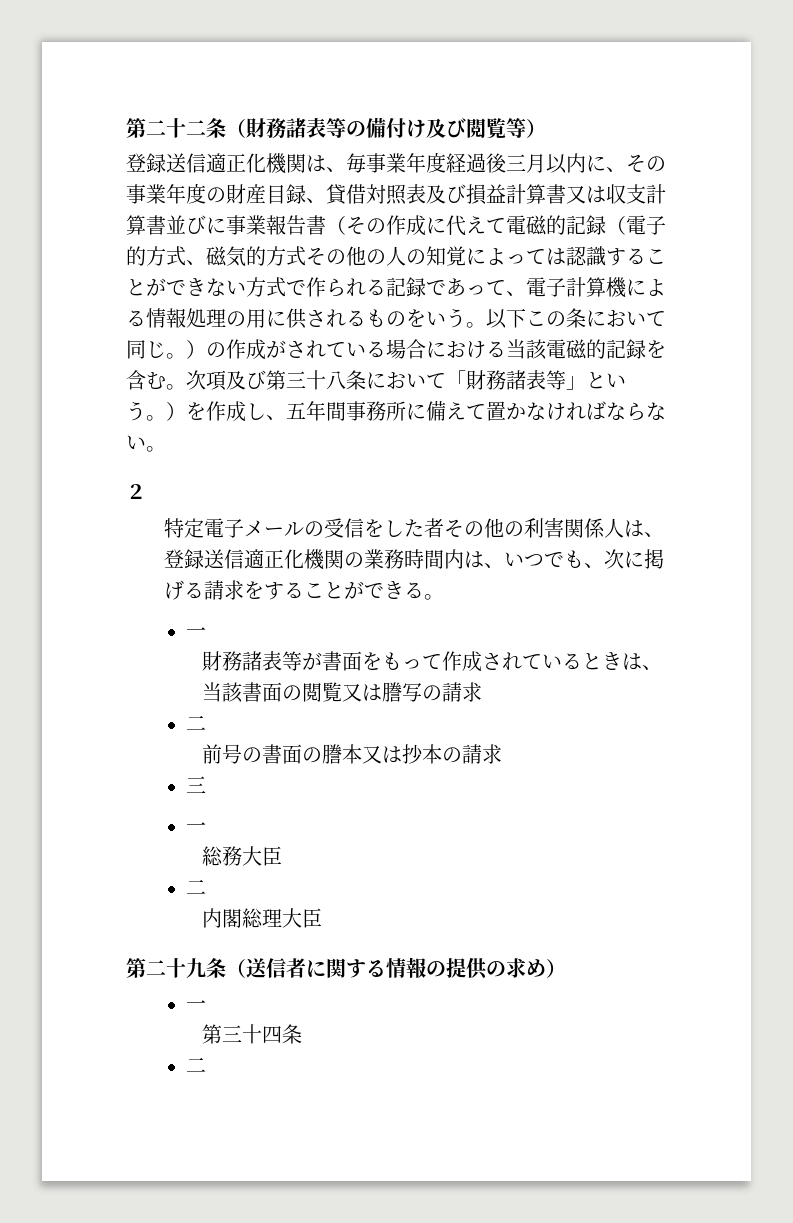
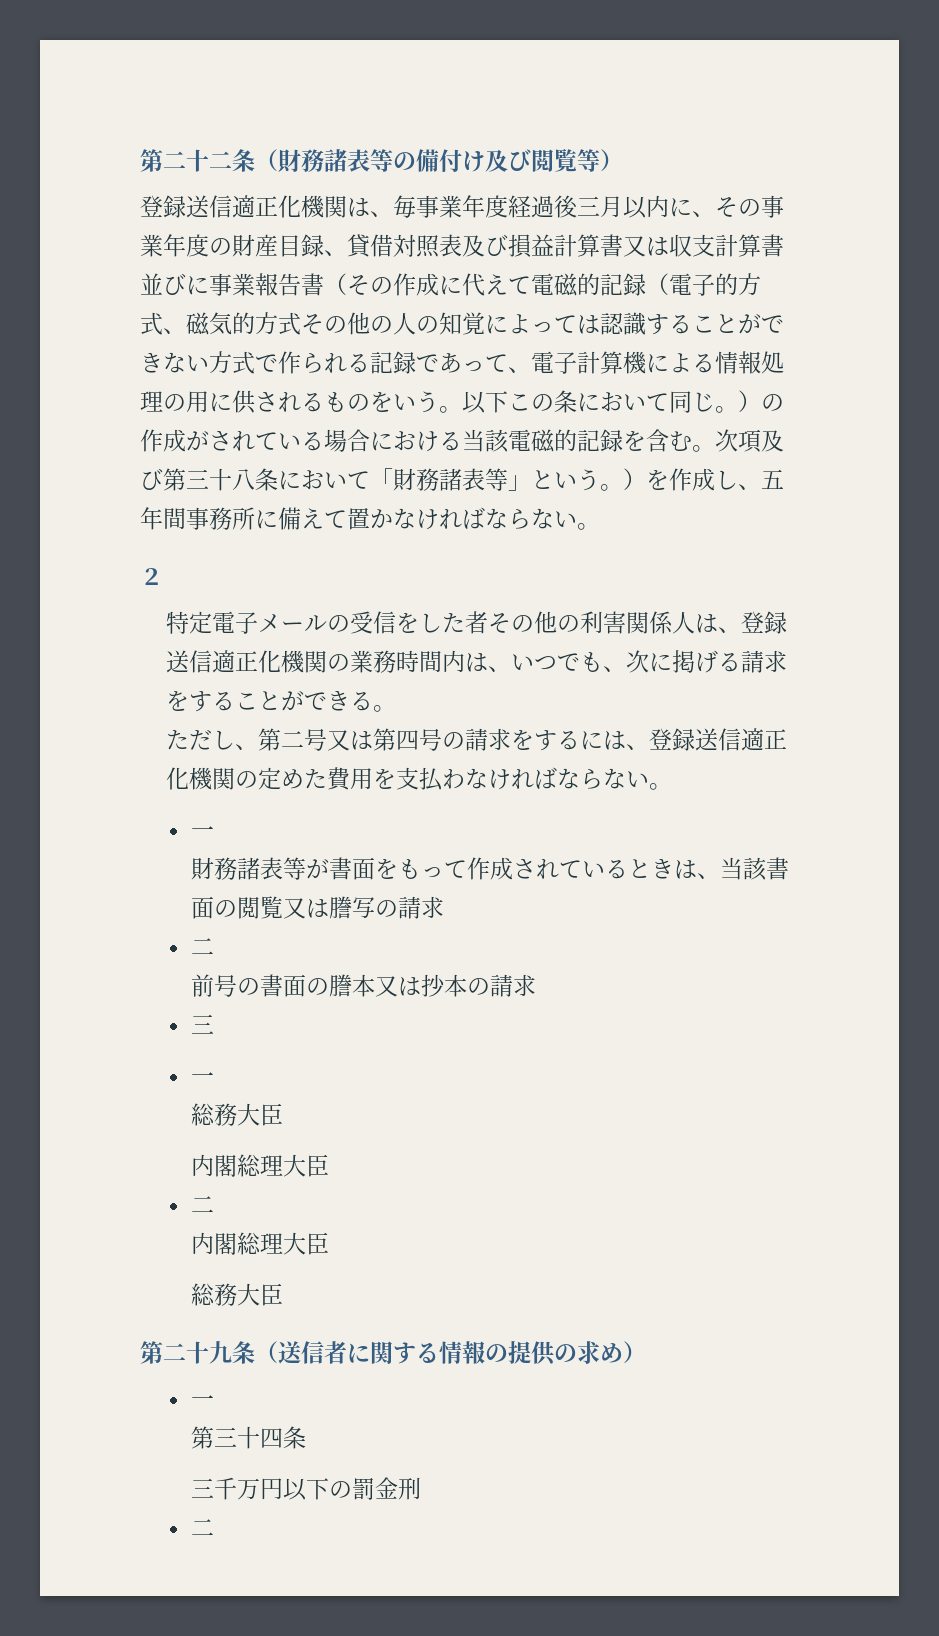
(444, 597) none -> [165,728,787,751] [165,767,672,791] // ただし、第二号又は第四号の請求をするには、登録送信適正化機関の定めた費用を支払わなければならない。
(282, 856) none -> [191,1154,330,1177] // 内閣総理大臣
(322, 918) none -> [191,1283,284,1306] // 総務大臣
(302, 1034) none -> [191,1477,422,1501] // 三千万円以下の罰金刑

